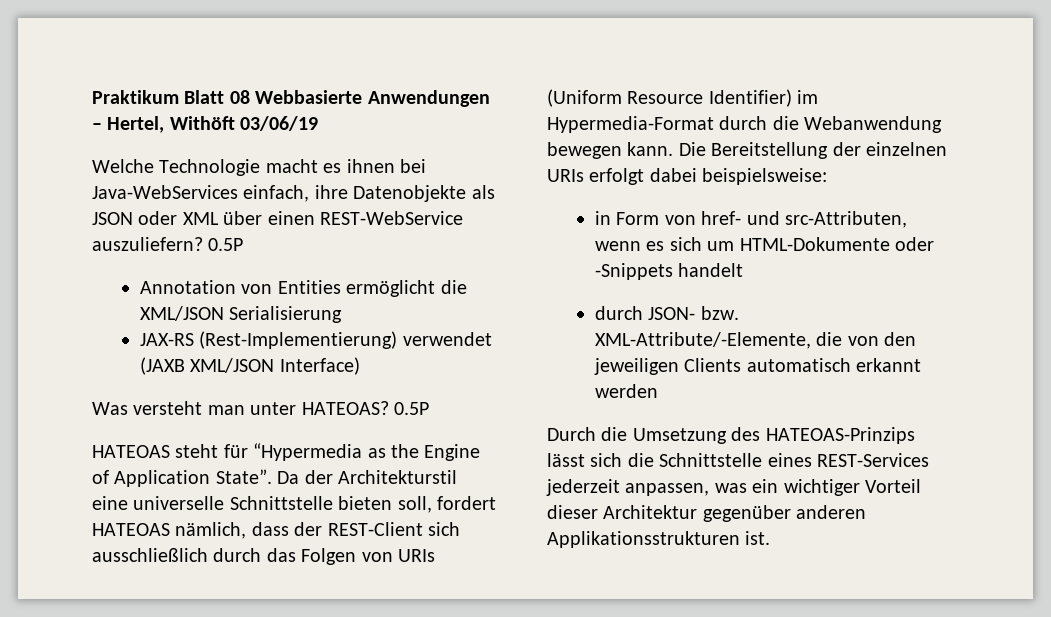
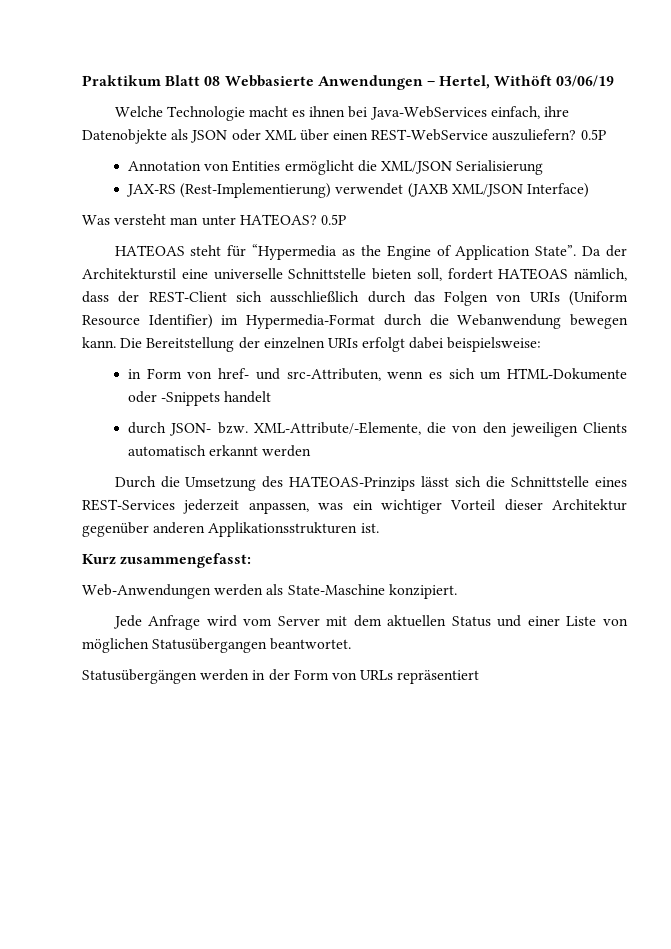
(771, 538) none -> [82,553,252,568] [82,584,457,599] [112,615,628,630] [82,638,352,653] [82,669,480,684] // Kurz zusammengefasst: // Web-Anwendungen werden als State-Maschine konzipiert. // Jede Anfrage wird vom Server mit dem aktuellen Status und einer Liste von möglichen Statusübergangen beantwortet. // Statusübergängen werden in der Form von URLs repräsentiert

